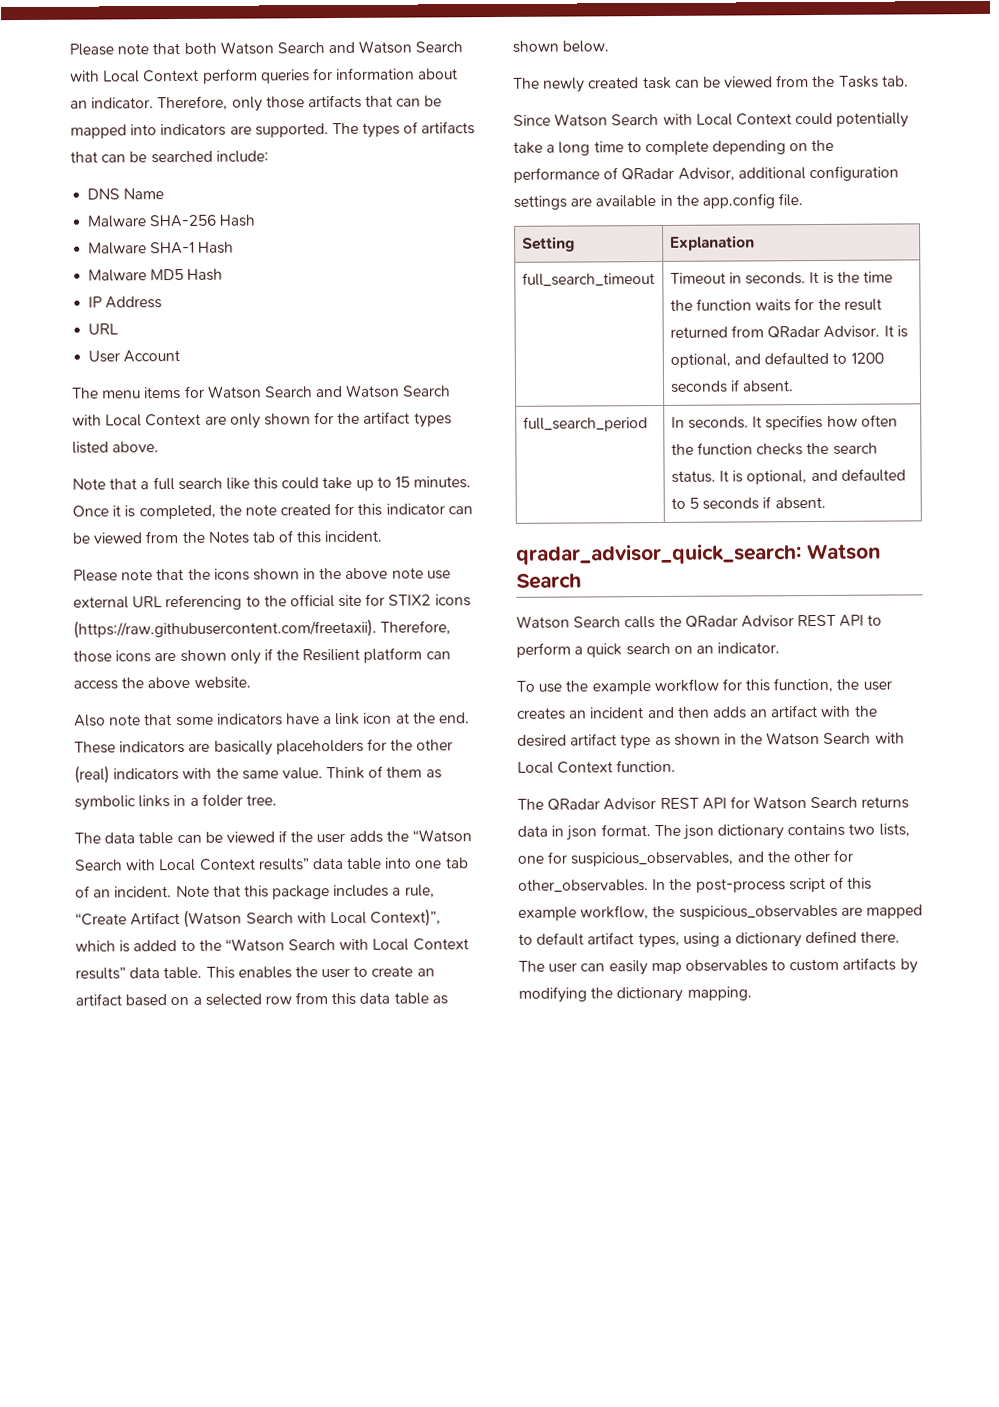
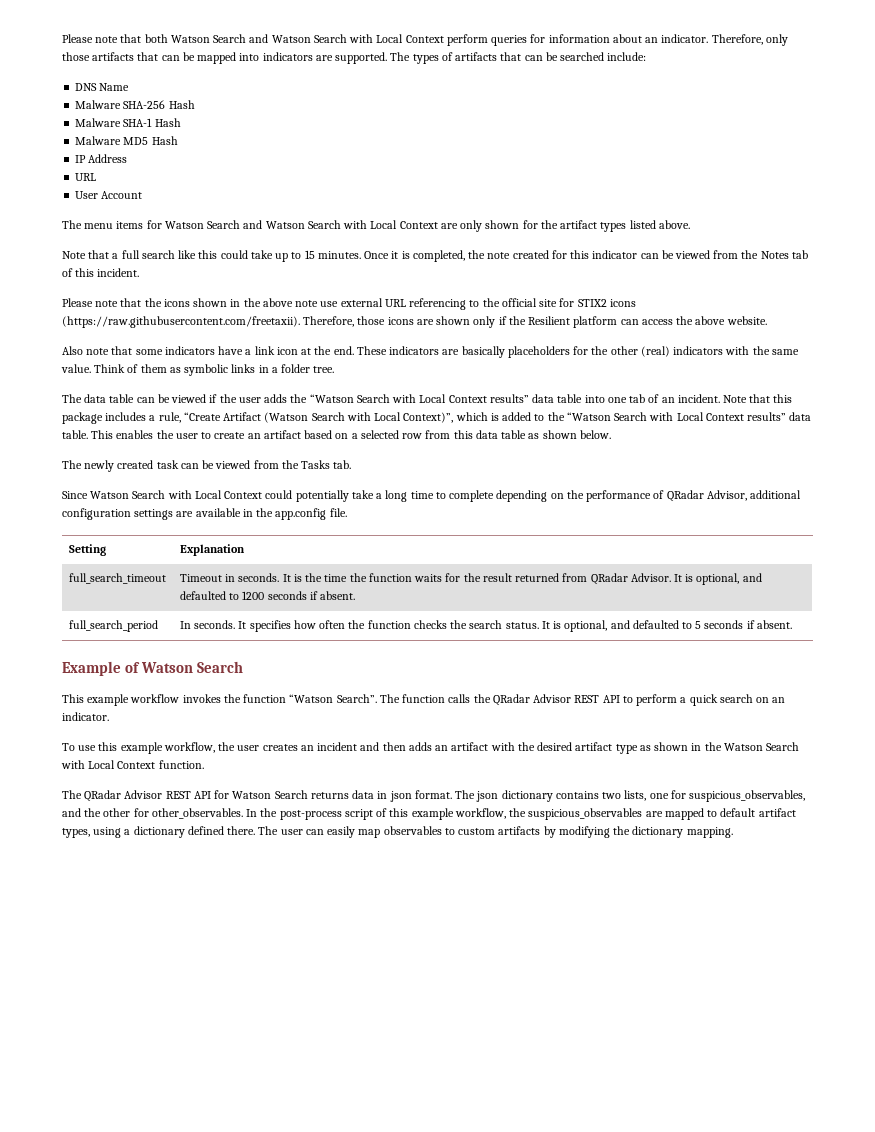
[516,543,802,565] qradar_advisor_quick_search: -> [62,661,141,676] Example of
[516,615,622,629] Watson Search -> [62,694,446,706] This example workflow invokes the function “Watson Search”. The function
[565,677,834,695] the example workflow for this function, -> [98,742,215,754] this example workflow,

